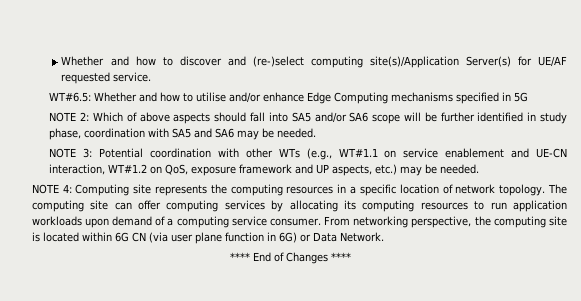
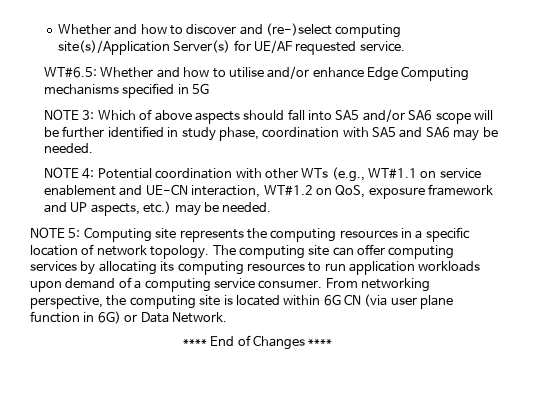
[80,112,90,121] 2: -> [82,110,95,120] 3:
[83,148,93,158] 3: -> [82,168,95,179] 4:
[62,184,72,193] 4: -> [68,228,81,238] 5:

